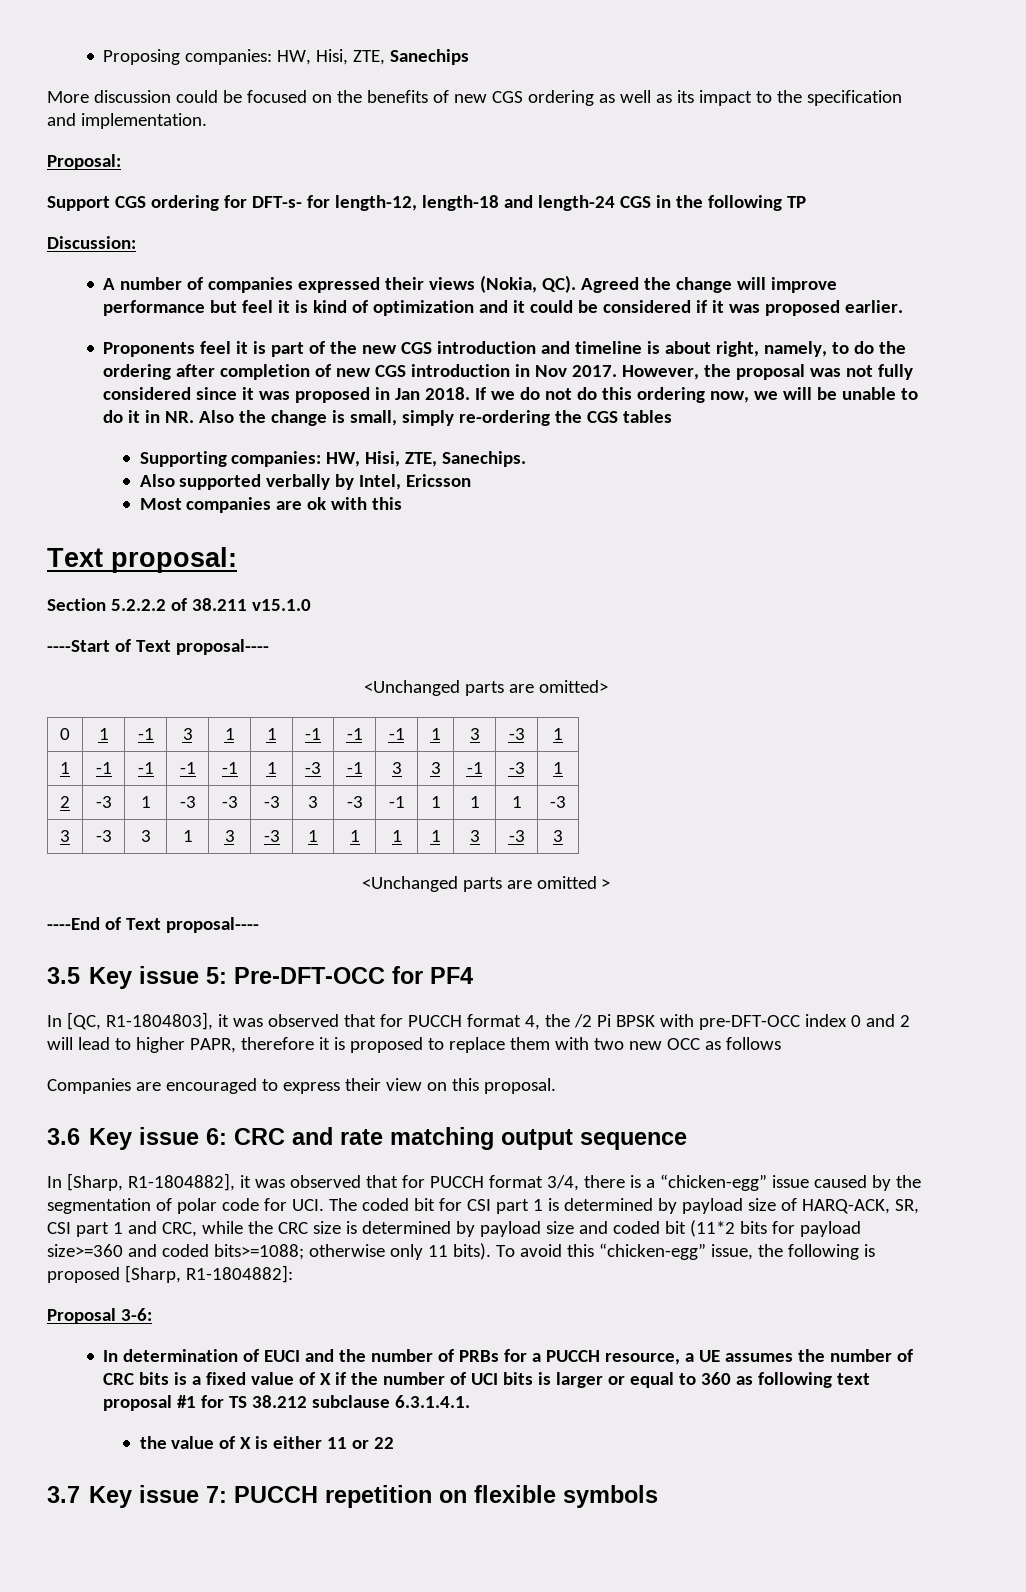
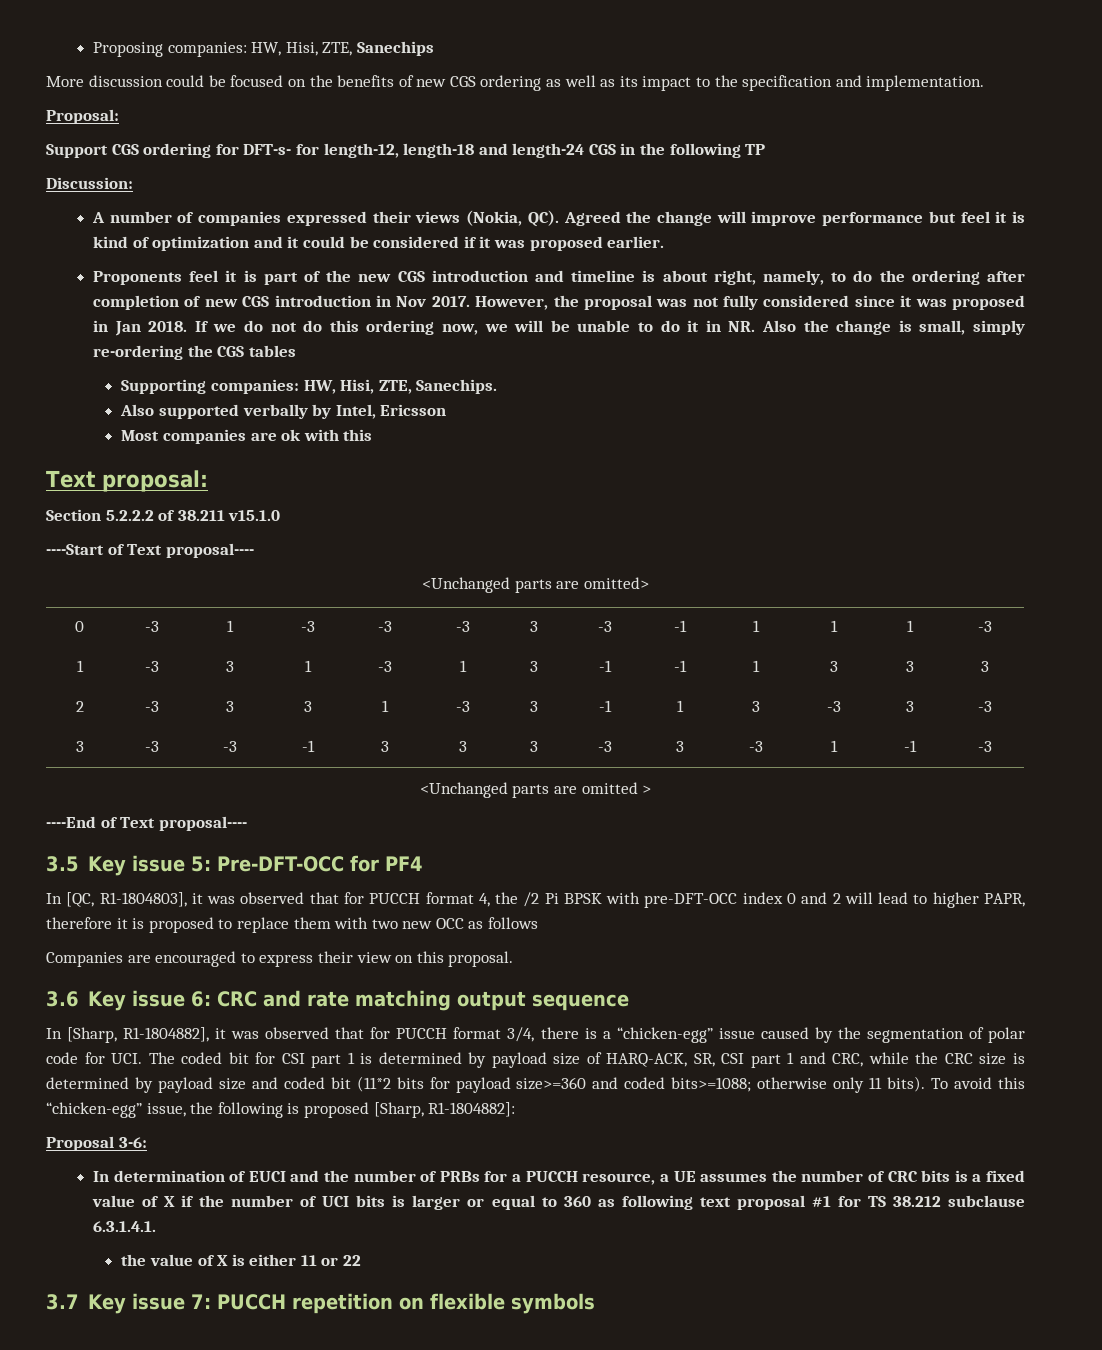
[98,728,109,740] [137,728,154,740] [182,728,193,740] [224,728,235,740] [266,728,277,740] [305,728,321,740] [346,728,363,740] [388,728,405,740] [430,728,441,740] [469,728,480,740] [508,728,525,740] [553,728,563,740] [60,762,70,774] [95,762,112,774] [137,762,154,774] [179,762,196,774] [221,762,238,774] [266,762,277,774] [305,762,321,774] [346,762,363,774] [391,762,402,774] [430,762,441,774] [466,762,483,774] [508,762,525,774] [553,762,563,774] [60,796,70,808] | 1 | -1 | 3 | 1 | 1 | -1 | -1 | -1 | 1 | 3 | -3 | 1 // 1 | -1 | -1 | -1 | -1 | 1 | -3 | -1 | 3 | 3 | -1 | -3 | 1 // 2 -> (84, 626) none
[60,830,70,842] 3 -> [76,660,84,672] 1
[224,830,235,842] [263,830,280,842] [308,830,318,842] [349,830,360,842] [391,830,402,842] [430,830,441,842] [469,830,480,842] [508,830,525,842] [553,830,563,842] | 3 | -3 | 1 | 1 | 1 | 1 | 3 | -3 | 3 -> [378,661,392,672] [459,660,467,672] [529,661,538,672] [598,660,612,672] [674,660,687,672] [752,660,760,672] [829,661,838,672] [905,661,914,672] [981,661,989,672] [75,701,84,712] [144,701,159,712] [225,701,234,712] [303,701,312,712] [382,700,389,712] [455,701,470,712] [529,701,538,712] [598,700,612,712] [677,700,684,712] [751,701,760,712] [826,701,841,712] [905,701,914,712] [978,701,992,712] [75,741,84,752] [144,741,159,752] [222,741,237,752] [301,740,315,752] [381,741,389,752] [458,741,467,752] [529,741,538,752] [597,741,612,752] [676,741,684,752] [748,741,763,752] [830,740,838,752] [903,740,917,752] [978,741,992,752] | -3 | 1 | 3 | -1 | -1 | 1 | 3 | 3 | 3 // 2 | -3 | 3 | 3 | 1 | -3 | 3 | -1 | 1 | 3 | -3 | 3 | -3 // 3 | -3 | -3 | -1 | 3 | 3 | 3 | -3 | 3 | -3 | 1 | -1 | -3

